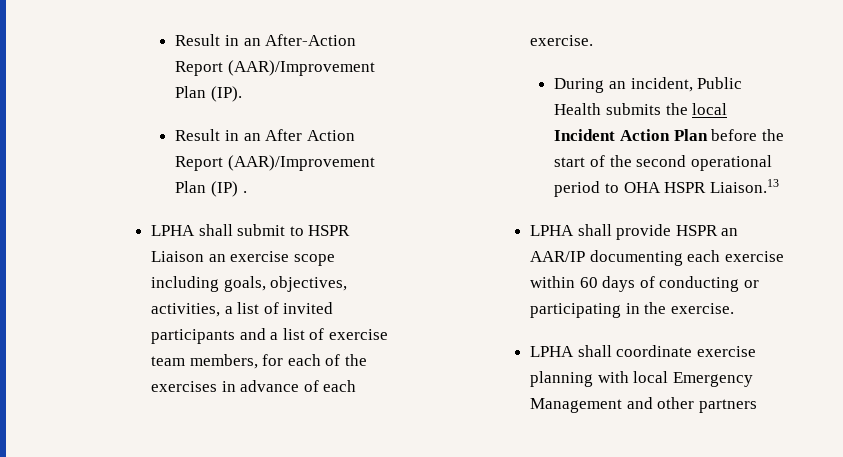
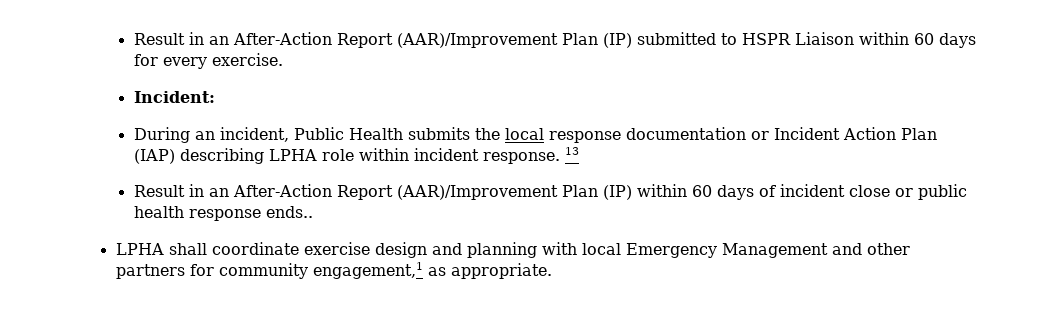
[175,34,357,46] [175,60,376,76] [175,86,243,102] [175,129,355,141] [175,155,376,171] [175,181,247,197] [151,224,351,236] [151,251,335,266] [151,276,348,292] [151,302,334,317] [151,328,388,344] [151,354,367,369] [151,380,357,392] [530,35,594,46] Result in an After-Action Report (AAR)/Improvement Plan (IP). // Result in an After Action Report (AAR)/Improvement Plan (IP) . // LPHA shall submit to HSPR Liaison an exercise scope including goals, objectives, activities, a list of invited participants and a list of exercise team members, for each of the exercises in advance of each exercise. -> [133,32,976,48] [133,53,283,69] [133,91,215,103] Result in an After-Action Report (AAR)/Improvement Plan (IP) submitted to HSPR Liaison within 60 days for every exercise. // Incident:
[554,129,784,141] [554,155,772,171] [554,179,779,197] [530,224,739,240] [530,250,784,266] [530,276,759,292] [530,302,734,318] Incident Action Plan before the start of the second operational period to OHA HSPR Liaison.13 // LPHA shall provide HSPR an AAR/IP documenting each exercise within 60 days of conducting or participating in the exercise. -> [548,127,937,143] [133,147,579,164] [133,184,967,200] [133,206,313,221] response documentation or Incident Action Plan (IAP) describing LPHA role within incident response. 13 // Result in an After-Action Report (AAR)/Improvement Plan (IP) within 60 days of incident close or public health response ends..
(756, 351) none -> [374,242,462,258] design and
(757, 406) none -> [189,262,552,279] for community engagement,1 as appropriate.

